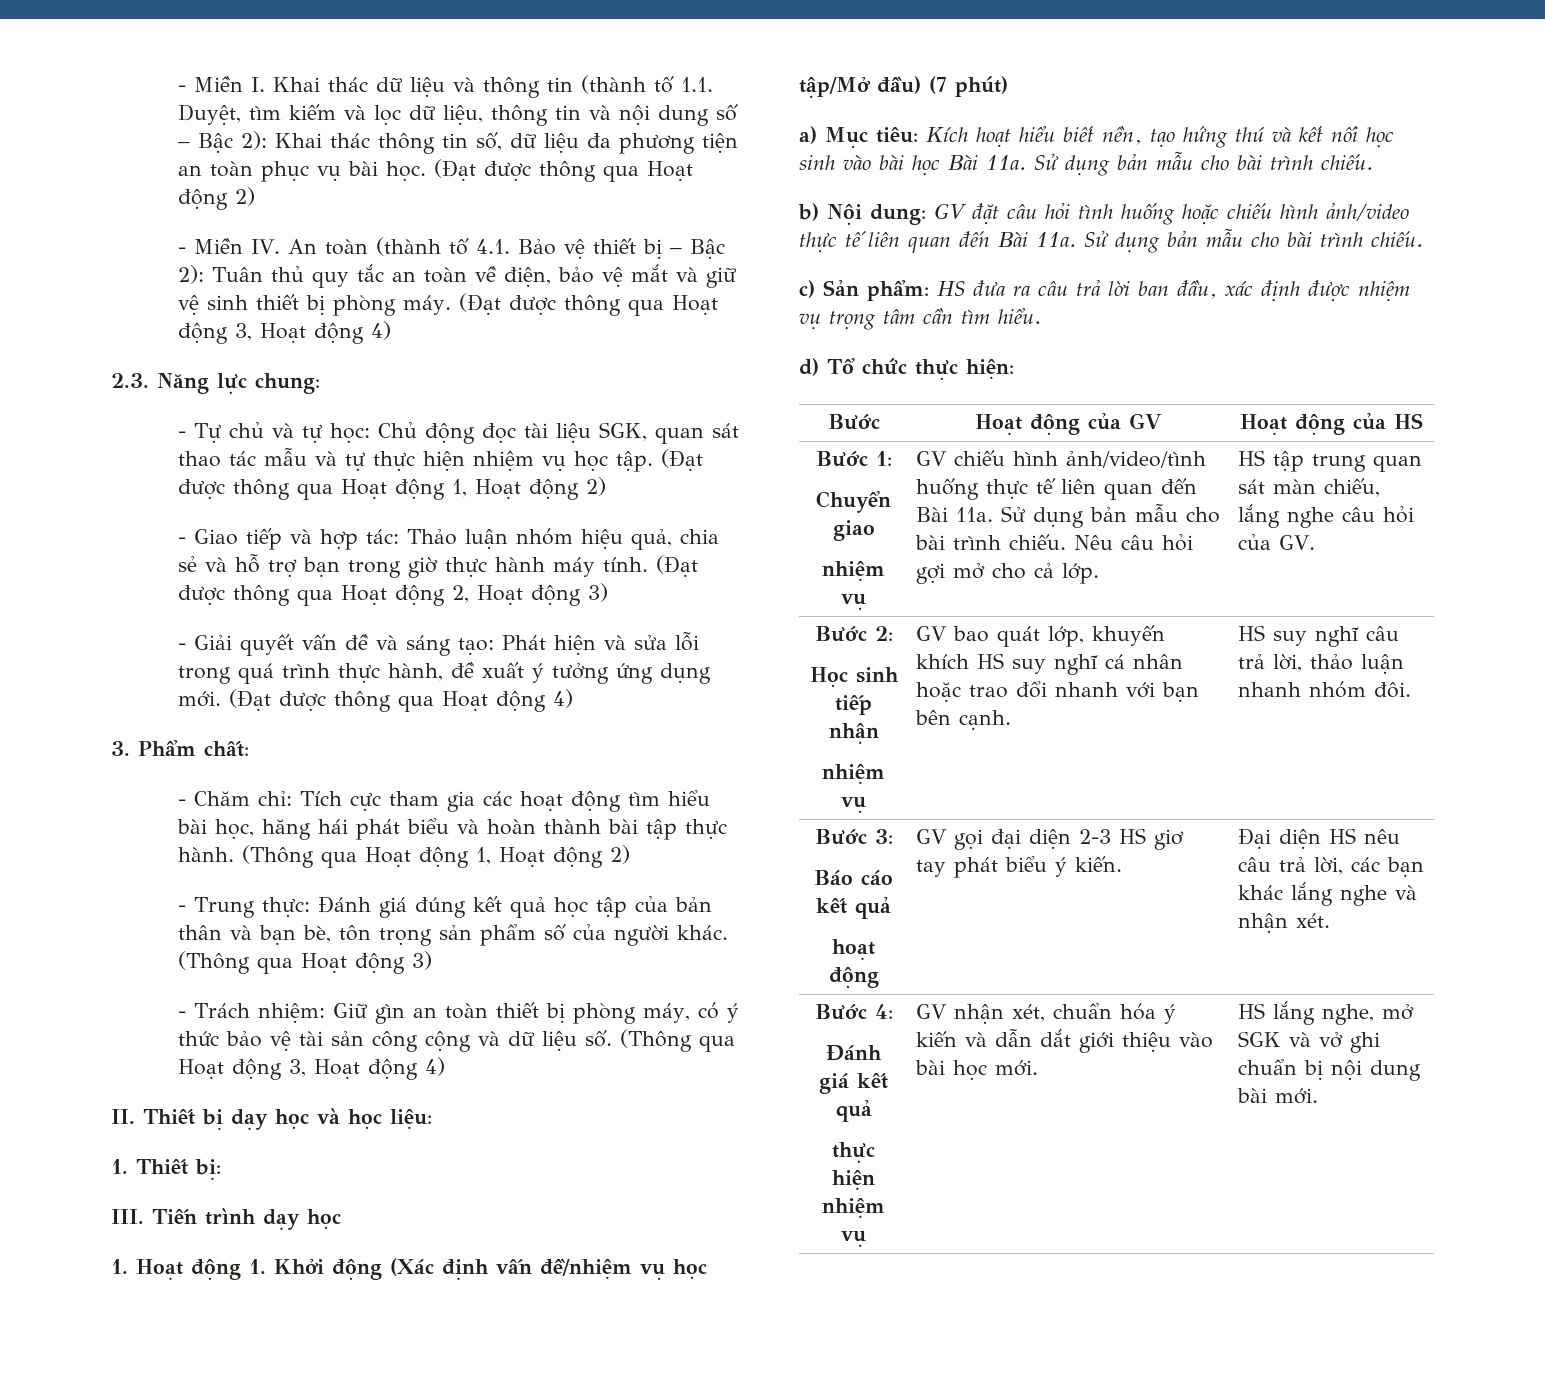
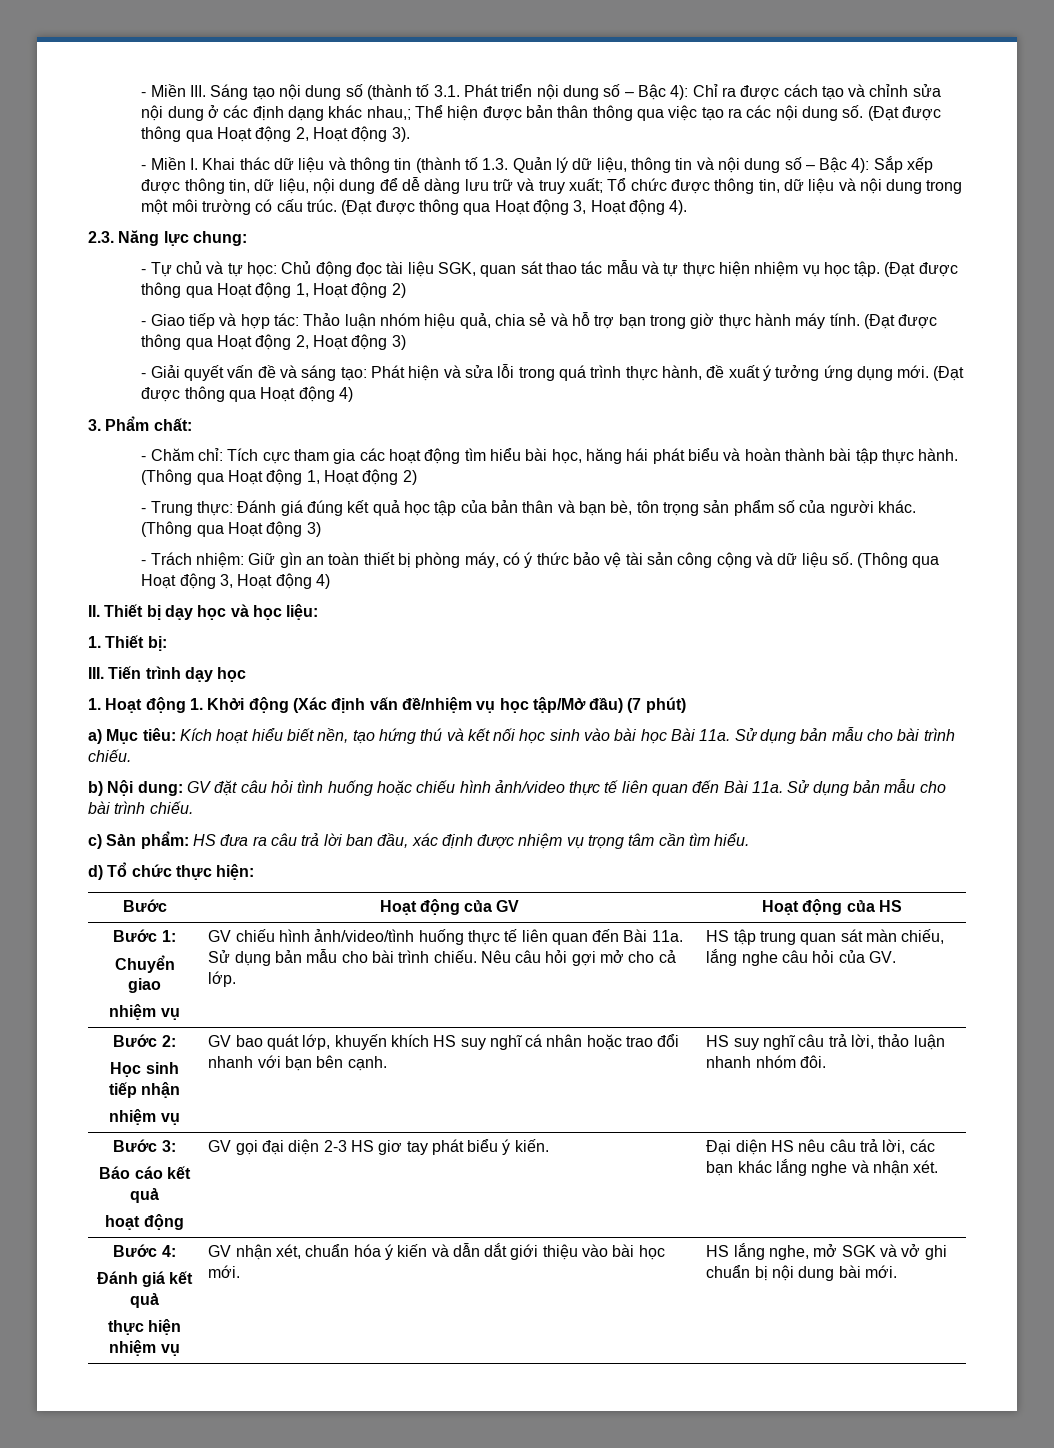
[178,76,244,92] - Miền -> [141,84,941,100] [141,105,941,121] [141,126,410,142] [141,157,186,170] - Miền III. Sáng tạo nội dung số (thành tố 3.1. Phát triển nội dung số – Bậc 4): Chỉ ra được cách tạo và chỉnh sửa nội dung ở các định dạng khác nhau,; Thể hiện được bản thân thông qua việc tạo ra các nội dung số. (Đạt được thông qua Hoạt động 2, Hoạt động 3). // - Miền
[681,77,714,92] [178,104,402,125] 1.1. Duyệt, tìm kiếm và lọc -> [482,157,568,173] 1.3. Quản lý
[241,131,739,154] [178,159,694,182] [178,187,256,210] [178,237,726,259] [178,264,738,288] [178,294,452,316] 2): Khai thác thông tin số, dữ liệu đa phương tiện an toàn phục vụ bài học. (Đạt được thông qua Hoạt động 2) // - Miền IV. An toàn (thành tố 4.1. Bảo vệ thiết bị – Bậc 2): Tuân thủ quy tắc an toàn về điện, bảo vệ mắt và giữ vệ sinh thiết bị phòng máy. -> [851,156,934,173] [141,177,963,194] [141,199,338,215] 4): Sắp xếp được thông tin, dữ liệu, nội dung để dễ dàng lưu trữ và truy xuất; Tổ chức được thông tin, dữ liệu và nội dung trong một môi trường có cấu trúc.
[371,321,392,340] 4) -> [669,200,688,215] 4).

